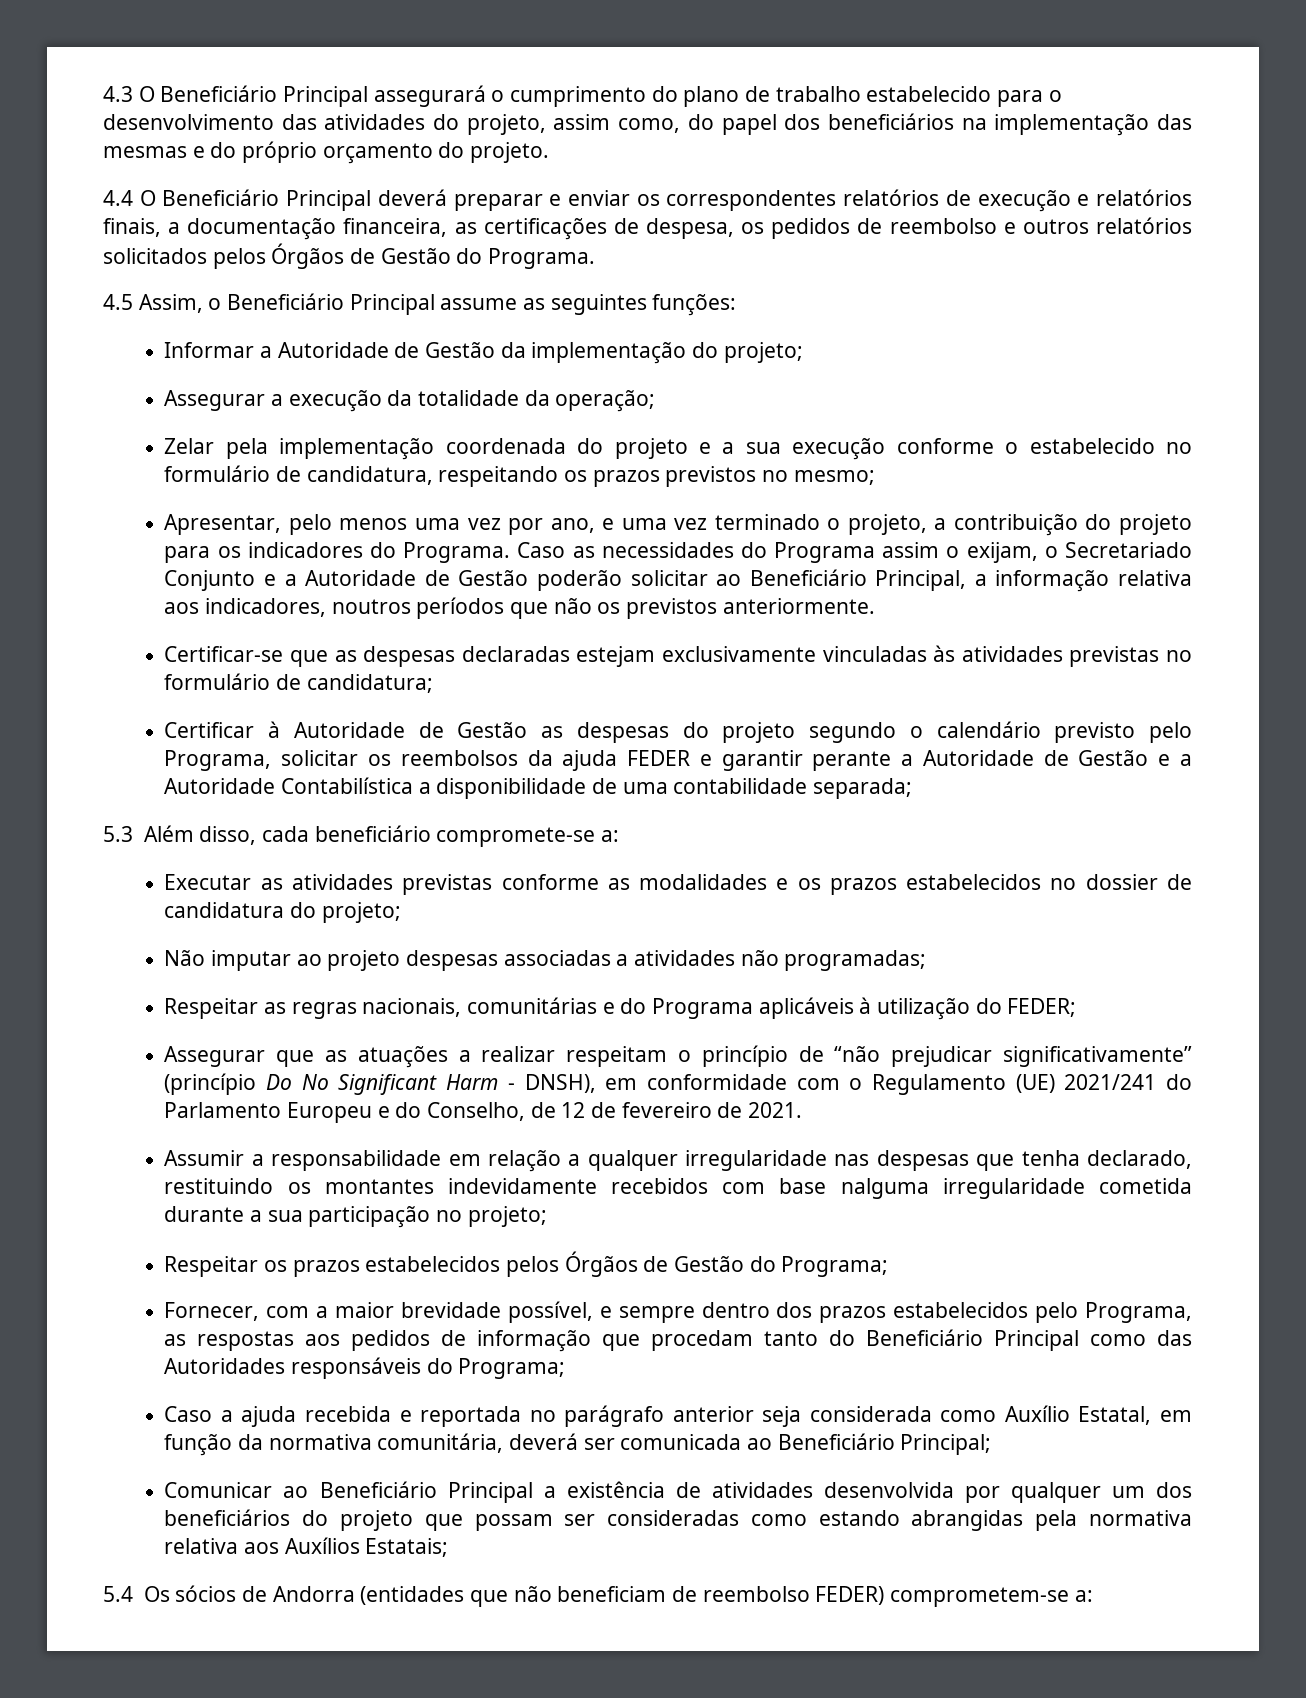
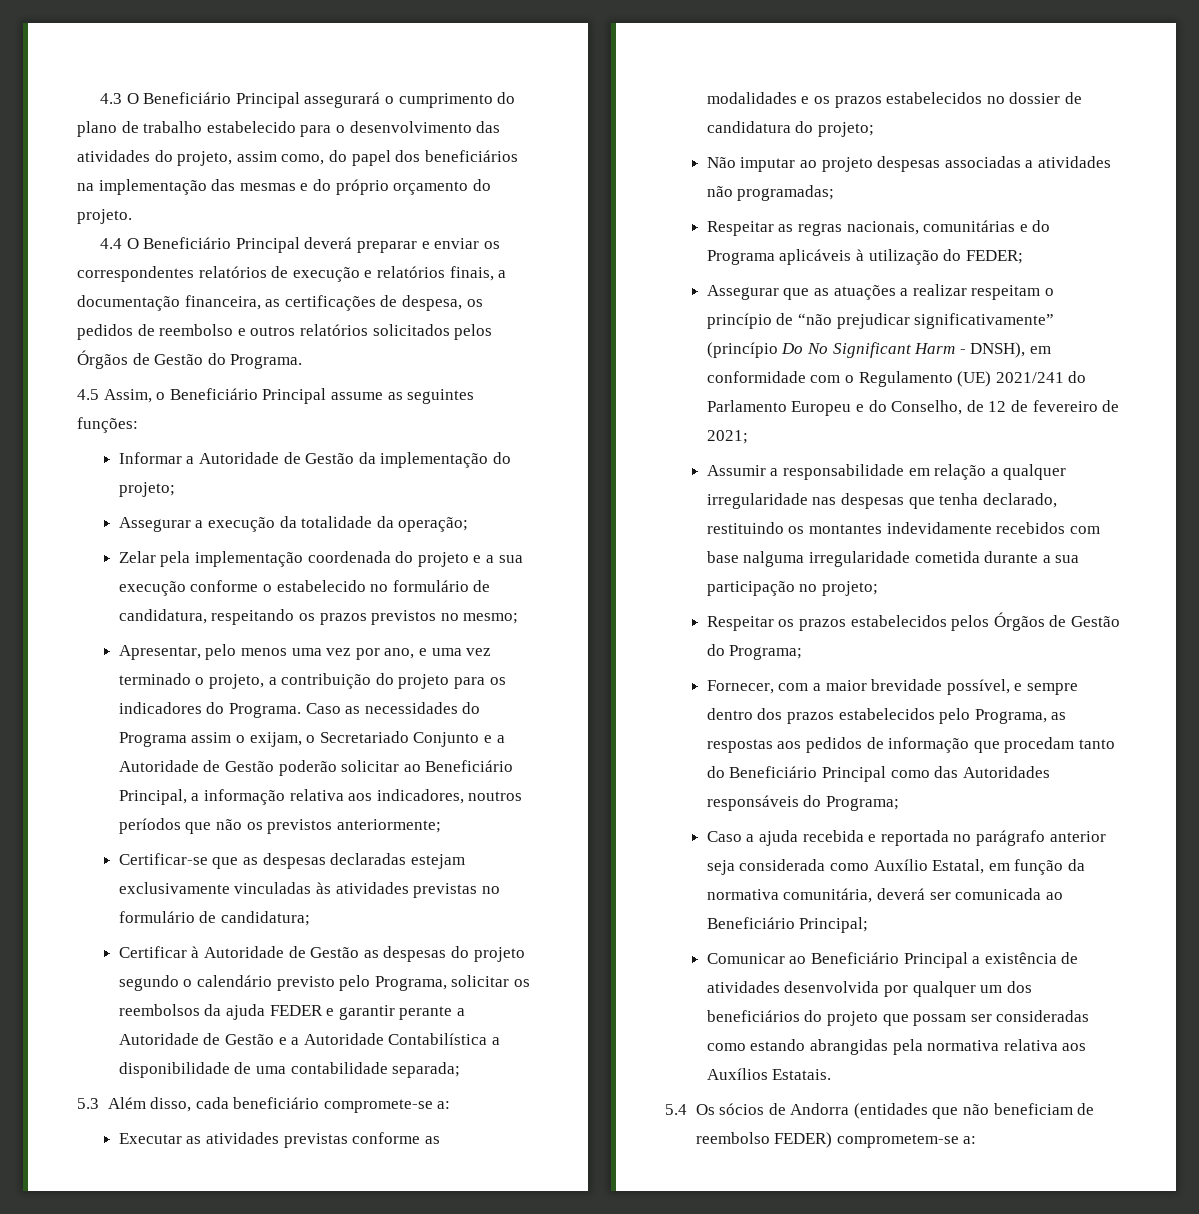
[722,598,875,614] anteriormente. -> [336,819,441,833] anteriormente;
[748,1102,803,1118] 2021. -> [706,430,748,444] 2021;
[365,1538,449,1557] Estatais; -> [772,1069,832,1080] Estatais.

